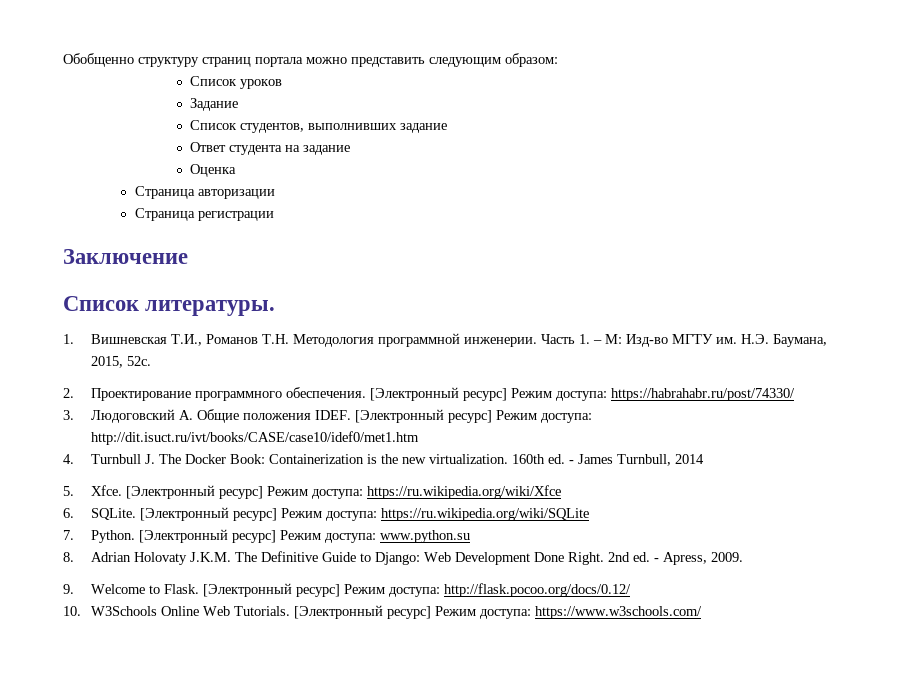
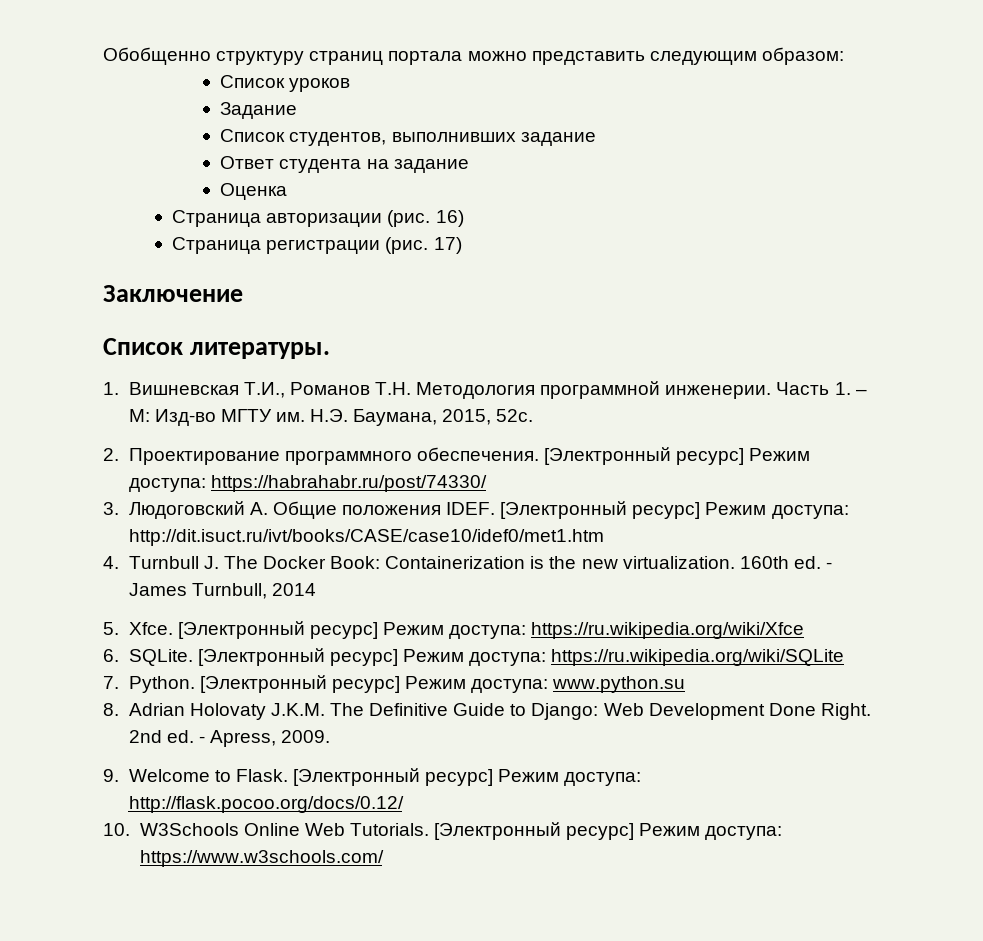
(275, 194) none -> [387,210,464,227] (рис. 16)
(274, 216) none -> [385,237,462,254] (рис. 17)

